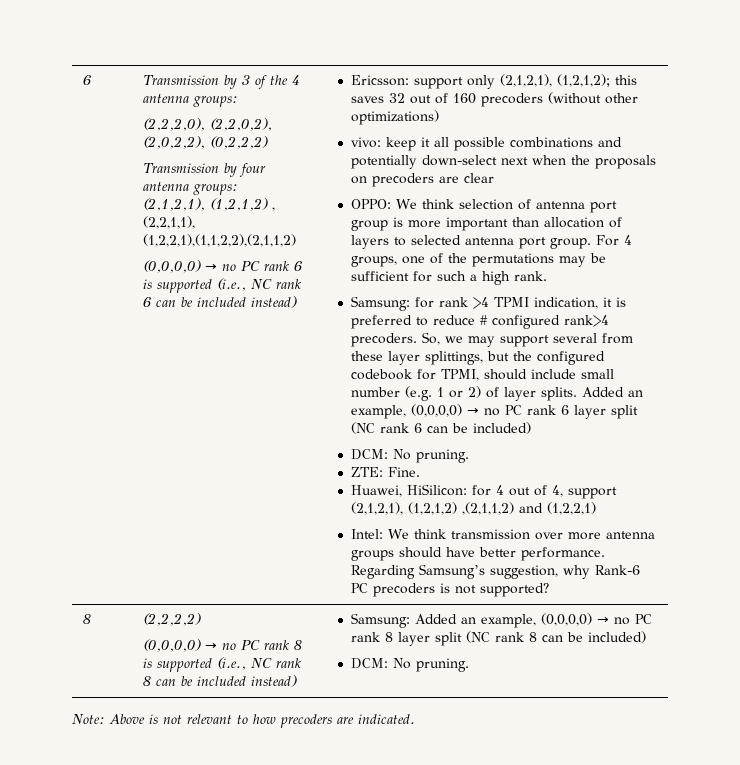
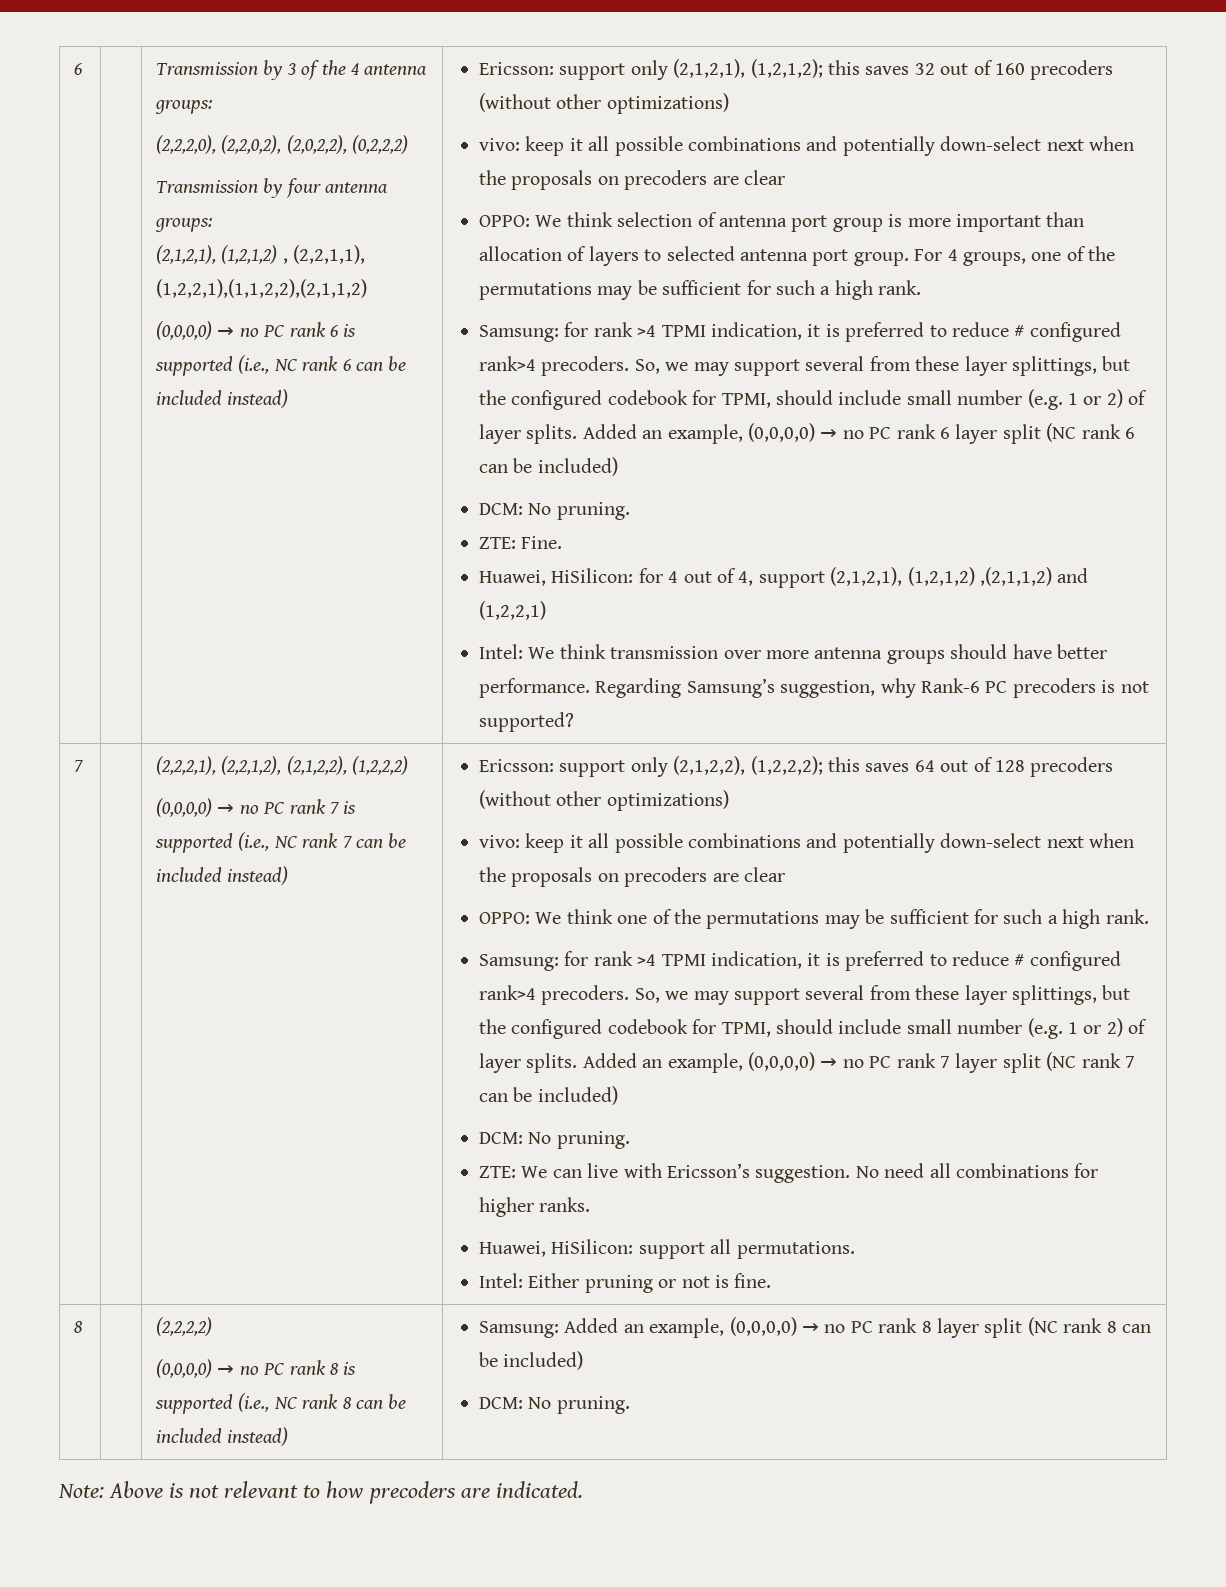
(549, 590) none -> [73,760,83,772] [155,756,409,775] [155,798,357,817] [154,832,407,853] [155,866,289,885] [478,756,1114,777] [478,790,729,811] [478,833,1134,853] [478,867,785,887] [478,909,1149,929] [478,951,1121,971] [478,985,1131,1005] [478,1018,1148,1039] [478,1052,1135,1073] [478,1086,618,1105] [478,1131,630,1149] [478,1163,1099,1183] [478,1197,591,1217] [478,1239,855,1259] [478,1273,772,1293] // 7 | | (2,2,2,1), (2,2,1,2), (2,1,2,2), (1,2,2,2) // (0,0,0,0) → no PC rank 7 is supported (i.e., NC rank 7 can be included instead) | Ericsson: support only (2,1,2,2), (1,2,2,2); this saves 64 out of 128 precoders (without other optimizations) // vivo: keep it all possible combinations and potentially down-select next when the proposals on precoders are clear // OPPO: We think one of the permutations may be sufficient for such a high rank. // Samsung: for rank >4 TPMI indication, it is preferred to reduce # configured rank>4 precoders. So, we may support several from these layer splittings, but the configured codebook for TPMI, should include small number (e.g. 1 or 2) of layer splits. Added an example, (0,0,0,0) → no PC rank 7 layer split (NC rank 7 can be included) // DCM: No pruning. // ZTE: We can live with Ericsson’s suggestion. No need all combinations for higher ranks. // Huawei, HiSilicon: support all permutations. // Intel: Either pruning or not is fine.

